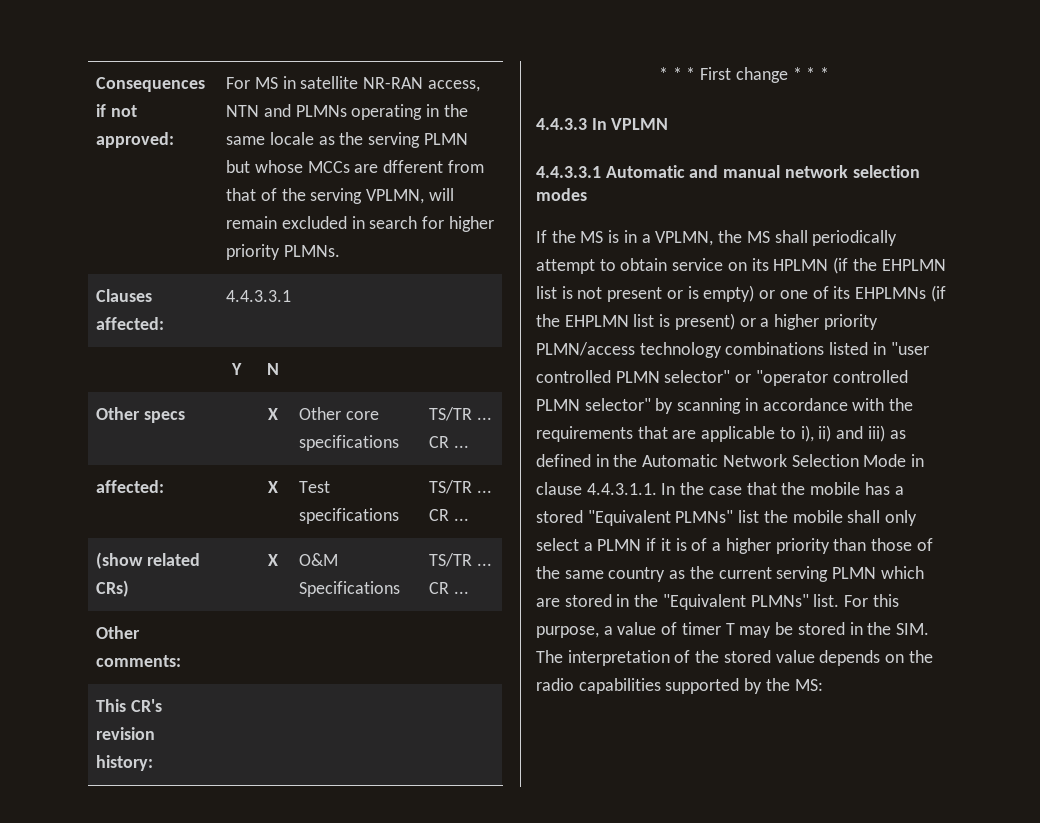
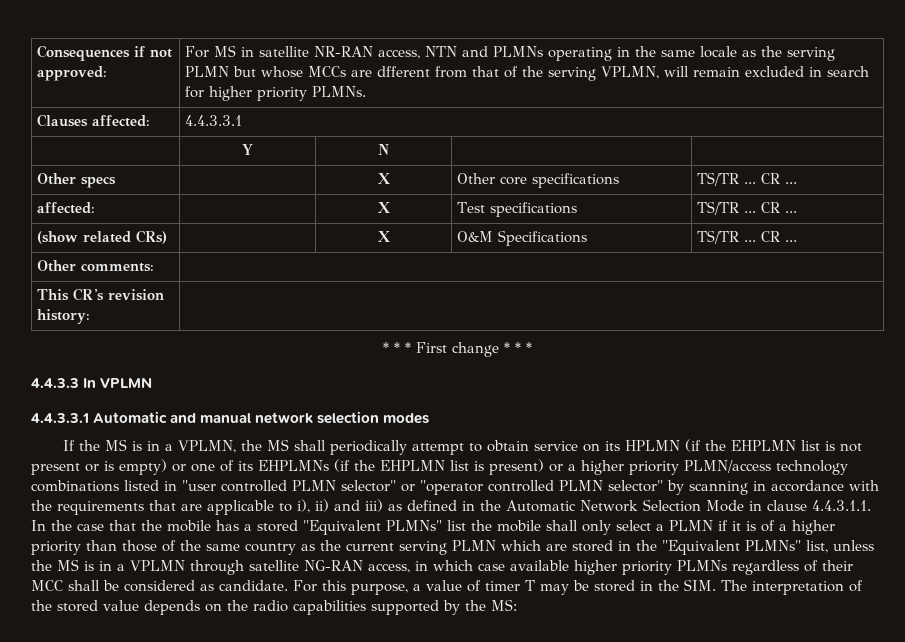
[813,594,840,607] list. -> [806,540,874,553] [31,559,853,575] [31,580,288,592] list, unless the MS is in a VPLMN through satellite NG-RAN access, in which case available higher priority PLMNs regardless of their MCC shall be considered as candidate.

